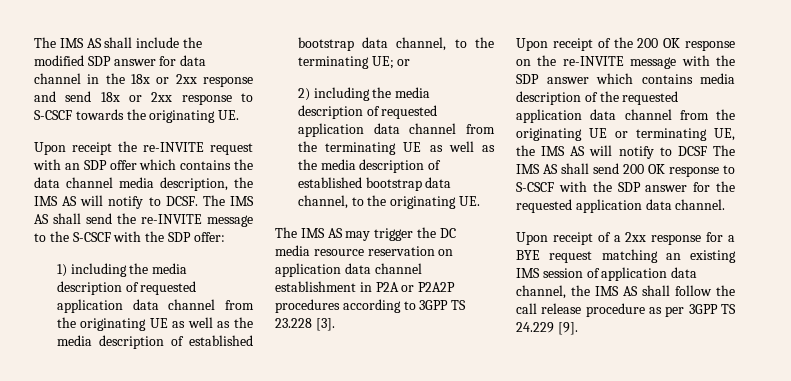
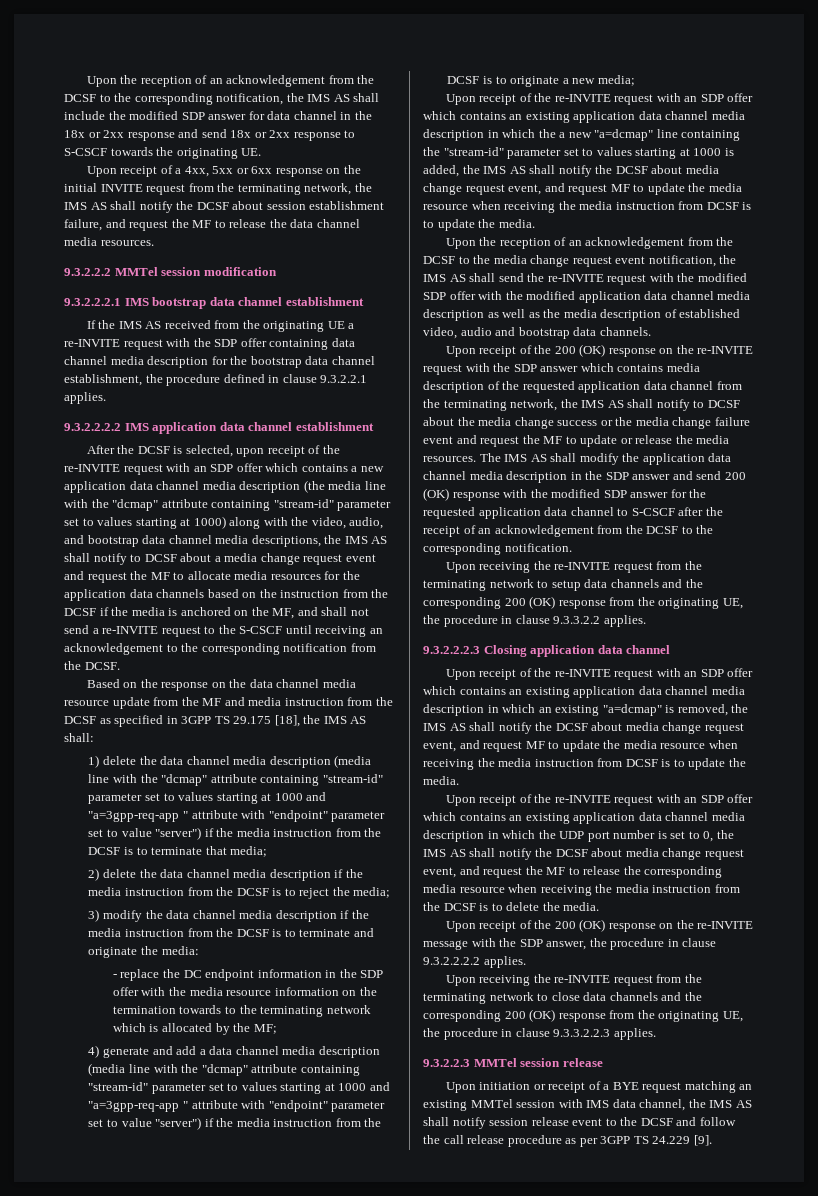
[34,37,56,48] The -> [86,75,375,87] [64,93,304,105] Upon the reception of an acknowledgement from the DCSF to the corresponding notification, the
[118,141,253,155] [33,159,253,170] [34,177,253,191] [34,195,225,209] the re-INVITE request with an SDP offer which contains the data channel media description, the IMS AS will notify to DCSF. The -> [160,165,361,177] [64,183,372,195] [64,201,385,213] [64,219,360,231] [64,237,154,246] [64,267,277,276] [64,297,364,309] [86,320,355,332] [64,338,355,350] [64,356,375,368] [64,374,368,386] [64,392,106,404] [64,422,374,434] [86,445,340,457] [64,463,384,475] [64,480,386,493] [64,499,392,511] [64,516,384,529] [64,535,388,547] [64,553,376,565] [64,571,360,583] [64,589,389,601] [64,607,369,619] [64,625,383,637] [64,643,376,655] [64,661,120,670] [86,679,356,691] [64,697,393,709] [64,715,367,727] [64,733,94,742] [88,755,372,768] [88,774,383,786] [88,792,327,804] [88,810,386,822] [88,827,382,840] [88,846,268,857] [88,868,363,881] [88,887,391,899] [88,909,369,922] [88,928,374,937] [88,946,199,958] [112,969,384,981] [112,987,377,996] [112,1005,371,1017] [112,1023,277,1035] [88,1045,380,1058] [88,1063,360,1076] [88,1082,390,1094] [88,1100,386,1112] [88,1117,382,1130] [447,75,635,87] [445,93,754,105] [423,111,745,123] [423,129,741,141] [423,147,734,159] [423,165,719,177] [423,183,742,195] [423,201,752,213] [423,219,535,231] [445,237,734,249] [423,255,737,267] of a 4xx, 5xx or 6xx response on the initial INVITE request from the terminating network, the IMS AS shall notify the DCSF about session establishment failure, and request the MF to release the data channel media resources. // 9.3.2.2.2 MMTel session modification // 9.3.2.2.2.1 IMS bootstrap data channel establishment // If the IMS AS received from the originating UE a re-INVITE request with the SDP offer containing data channel media description for the bootstrap data channel establishment, the procedure defined in clause 9.3.2.2.1 applies. // 9.3.2.2.2.2 IMS application data channel establishment // After the DCSF is selected, upon receipt of the re-INVITE request with an SDP offer which contains a new application data channel media description (the media line with the "dcmap" attribute containing "stream-id" parameter set to values starting at 1000) along with the video, audio, and bootstrap data channel media descriptions, the IMS AS shall notify to DCSF about a media change request event and request the MF to allocate media resources for the application data channels based on the instruction from the DCSF if the media is anchored on the MF, and shall not send a re-INVITE request to the S-CSCF until receiving an acknowledgement to the corresponding notification from the DCSF. // Based on the response on the data channel media resource update from the MF and media instruction from the DCSF as specified in 3GPP TS 29.175 [18], the IMS AS shall: // 1) delete the data channel media description (media line with the "dcmap" attribute containing "stream-id" parameter set to values starting at 1000 and "a=3gpp-req-app " attribute with "endpoint" parameter set to value "server") if the media instruction from the DCSF is to terminate that media; // 2) delete the data channel media description if the media instruction from the DCSF is to reject the media; // 3) modify the data channel media description if the media instruction from the DCSF is to terminate and originate the media: // - replace the DC endpoint information in the SDP offer with the media resource information on the termination towards to the terminating network which is allocated by the MF; // 4) generate and add a data channel media description (media line with the "dcmap" attribute containing "stream-id" parameter set to values starting at 1000 and "a=3gpp-req-app " attribute with "endpoint" parameter set to value "server") if the media instruction from the DCSF is to originate a new media; // Upon receipt of the re-INVITE request with an SDP offer which contains an existing application data channel media description in which the a new "a=dcmap" line containing the "stream-id" parameter set to values starting at 1000 is added, the IMS AS shall notify the DCSF about media change request event, and request MF to update the media resource when receiving the media instruction from DCSF is to update the media. // Upon the reception of an acknowledgement from the DCSF to the media change request event notification, the
[207,215,253,227] [34,231,225,242] [56,263,188,277] [56,281,197,295] [56,299,254,313] [56,317,253,331] [56,335,253,349] [297,37,494,51] [297,56,411,69] [297,87,431,101] [297,105,438,119] [297,123,495,137] [297,141,495,155] [297,159,442,173] [297,177,452,191] [297,195,481,209] [275,227,456,241] [275,245,454,256] [275,263,422,277] [275,281,456,292] [275,299,467,313] [275,318,335,331] [516,37,735,51] [516,55,677,69] message to the S-CSCF with the SDP offer: // 1) including the media description of requested application data channel from the originating UE as well as the media description of established bootstrap data channel, to the terminating UE; or // 2) including the media description of requested application data channel from the terminating UE as well as the media description of established bootstrap data channel, to the originating UE. // The IMS AS may trigger the DC media resource reservation on application data channel establishment in P2A or P2A2P procedures according to 3GPP TS 23.228 [3]. // Upon receipt of the 200 OK response on the re-INVITE message -> [607,273,747,285] [423,291,751,303] [423,309,741,321] [423,327,651,339] [445,344,754,357] [423,364,462,375] request with the modified SDP offer with the modified application data channel media description as well as the media description of established video, audio and bootstrap data channels. // Upon receipt of the 200 (OK) response on the re-INVITE request
[516,128,735,141] [516,145,735,159] [516,163,735,177] [516,181,612,192] originating UE or terminating UE, the IMS AS will notify to DCSF The IMS AS shall send 200 OK response to S-CSCF with the -> [443,399,740,411] [423,417,750,429] [423,435,730,447] [423,453,732,465] [423,471,746,483] [423,488,601,501] terminating network, the IMS AS shall notify to DCSF about the media change success or the media change failure event and request the MF to update or release the media resources. The IMS AS shall modify the application data channel media description in the SDP answer and send 200 (OK) response with the modified
[675,199,726,210] [516,232,724,245] channel. // Upon receipt of a 2xx response for -> [570,507,723,516] [423,525,714,537] [423,543,572,555] [445,561,702,573] [423,579,703,591] [423,596,743,609] [423,615,646,627] [423,645,671,657] [445,668,754,680] [423,686,745,698] [423,704,749,716] [423,722,744,734] [423,740,738,752] [423,758,746,770] [423,776,459,785] [445,794,754,806] [423,812,745,824] [423,830,734,842] [423,848,744,860] [423,866,723,878] [423,884,740,896] [423,902,600,911] [445,919,754,932] [423,938,717,950] [423,956,526,968] [445,974,702,986] [423,992,702,1004] [423,1009,743,1022] [423,1028,656,1040] [423,1058,603,1067] [445,1081,601,1093] channel to S-CSCF after the receipt of an acknowledgement from the DCSF to the corresponding notification. // Upon receiving the re-INVITE request from the terminating network to setup data channels and the corresponding 200 (OK) response from the originating UE, the procedure in clause 9.3.3.2.2 applies. // 9.3.2.2.2.3 Closing application data channel // Upon receipt of the re-INVITE request with an SDP offer which contains an existing application data channel media description in which an existing "a=dcmap" is removed, the IMS AS shall notify the DCSF about media change request event, and request MF to update the media resource when receiving the media instruction from DCSF is to update the media. // Upon receipt of the re-INVITE request with an SDP offer which contains an existing application data channel media description in which the UDP port number is set to 0, the IMS AS shall notify the DCSF about media change request event, and request the MF to release the corresponding media resource when receiving the media instruction from the DCSF is to delete the media. // Upon receipt of the 200 (OK) response on the re-INVITE message with the SDP answer, the procedure in clause 9.3.2.2.2.2 applies. // Upon receiving the re-INVITE request from the terminating network to close data channels and the corresponding 200 (OK) response from the originating UE, the procedure in clause 9.3.3.2.2.3 applies. // 9.3.2.2.3 MMTel session release // Upon initiation or receipt of
[516,267,668,281] IMS session of application -> [470,1099,610,1108] MMTel session with IMS
(670, 290) none -> [452,1117,697,1129] notify session release event to the DCSF and

